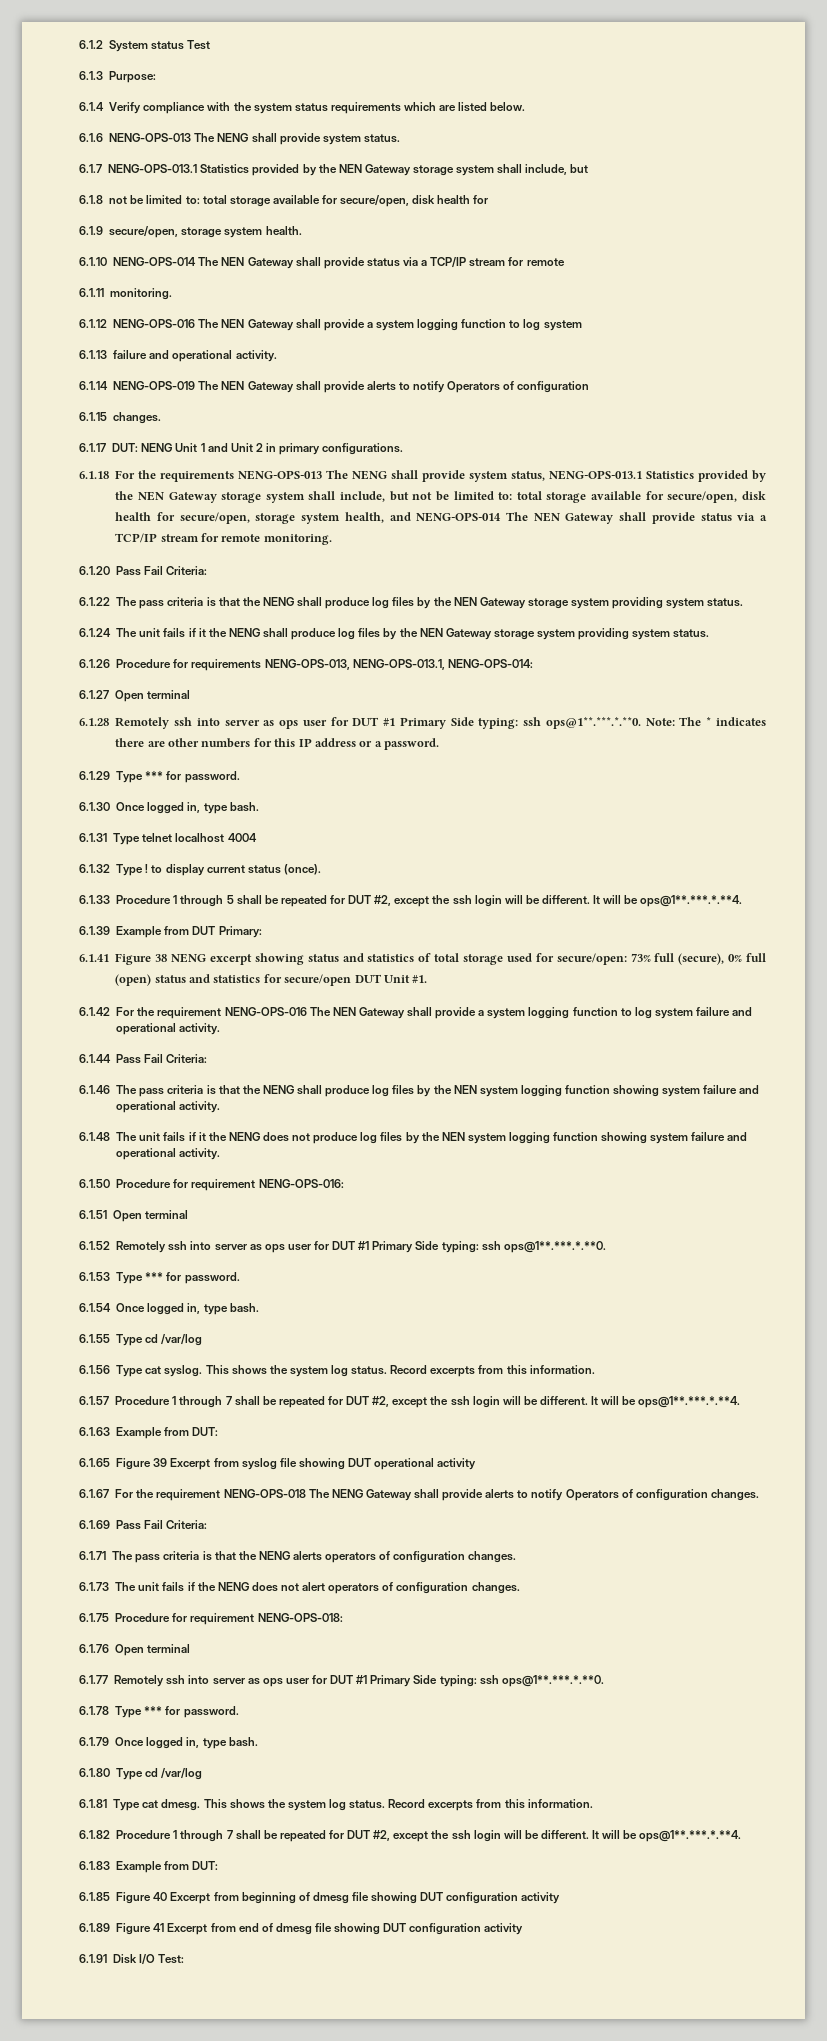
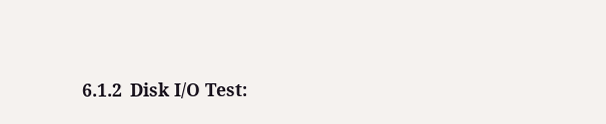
[109,40,211,52] [79,71,157,83] [79,102,526,114] [79,133,400,145] [79,164,589,176] [79,195,489,207] [79,226,302,238] [79,257,565,269] [79,288,173,300] [79,319,582,331] [79,350,277,362] [79,381,590,393] [79,412,162,424] [79,443,404,455] [79,470,767,482] [115,491,766,503] [115,512,767,524] [115,533,332,545] [79,566,208,576] [79,597,744,609] [79,628,710,640] [79,659,533,671] [79,690,191,702] [79,717,767,729] [115,738,439,750] [79,771,240,783] [79,802,259,814] [79,833,257,845] [79,864,321,876] [79,895,743,907] [79,926,262,938] [79,953,766,965] [115,974,428,986] [79,1007,753,1019] [116,1023,221,1035] [79,1054,208,1064] [79,1085,760,1097] [116,1101,221,1113] [79,1132,748,1144] [116,1148,221,1160] [79,1179,344,1191] [79,1210,189,1222] [79,1241,606,1253] [79,1272,240,1284] [79,1303,259,1315] [79,1334,203,1346] [79,1365,595,1377] [79,1396,741,1408] [79,1427,219,1439] [79,1458,477,1470] [79,1489,759,1501] [79,1520,208,1530] [79,1551,517,1563] [79,1582,520,1594] [79,1613,343,1625] [79,1644,191,1656] [79,1675,604,1687] [79,1706,239,1718] [79,1737,258,1749] [79,1768,203,1780] [79,1799,593,1811] [79,1830,742,1842] [79,1861,219,1873] [79,1892,561,1904] [79,1923,524,1935] [79,1954,107,1963] System status Test // 6.1.3 Purpose: // 6.1.4 Verify compliance with the system status requirements which are listed below. // 6.1.6 NENG-OPS-013 The NENG shall provide system status. // 6.1.7 NENG-OPS-013.1 Statistics provided by the NEN Gateway storage system shall include, but // 6.1.8 not be limited to: total storage available for secure/open, disk health for // 6.1.9 secure/open, storage system health. // 6.1.10 NENG-OPS-014 The NEN Gateway shall provide status via a TCP/IP stream for remote // 6.1.11 monitoring. // 6.1.12 NENG-OPS-016 The NEN Gateway shall provide a system logging function to log system // 6.1.13 failure and operational activity. // 6.1.14 NENG-OPS-019 The NEN Gateway shall provide alerts to notify Operators of configuration // 6.1.15 changes. // 6.1.17 DUT: NENG Unit 1 and Unit 2 in primary configurations. // 6.1.18 For the requirements NENG-OPS-013 The NENG shall provide system status, NENG-OPS-013.1 Statistics provided by the NEN Gateway storage system shall include, but not be limited to: total storage available for secure/open, disk health for secure/open, storage system health, and NENG-OPS-014 The NEN Gateway shall provide status via a TCP/IP stream for remote monitoring. // 6.1.20 Pass Fail Criteria: // 6.1.22 The pass criteria is that the NENG shall produce log files by the NEN Gateway storage system providing system status. // 6.1.24 The unit fails if it the NENG shall produce log files by the NEN Gateway storage system providing system status. // 6.1.26 Procedure for requirements NENG-OPS-013, NENG-OPS-013.1, NENG-OPS-014: // 6.1.27 Open terminal // 6.1.28 Remotely ssh into server as ops user for DUT #1 Primary Side typing: ssh ops@1**.***.*.**0. Note: The * indicates there are other numbers for this IP address or a password. // 6.1.29 Type *** for password. // 6.1.30 Once logged in, type bash. // 6.1.31 Type telnet localhost 4004 // 6.1.32 Type ! to display current status (once). // 6.1.33 Procedure 1 through 5 shall be repeated for DUT #2, except the ssh login will be different. It will be ops@1**.***.*.**4. // 6.1.39 Example from DUT Primary: // 6.1.41 Figure 38 NENG excerpt showing status and statistics of total storage used for secure/open: 73% full (secure), 0% full (open) status and statistics for secure/open DUT Unit #1. // 6.1.42 For the requirement NENG-OPS-016 The NEN Gateway shall provide a system logging function to log system failure and operational activity. // 6.1.44 Pass Fail Criteria: // 6.1.46 The pass criteria is that the NENG shall produce log files by the NEN system logging function showing system failure and operational activity. // 6.1.48 The unit fails if it the NENG does not produce log files by the NEN system logging function showing system failure and operational activity. // 6.1.50 Procedure for requirement NENG-OPS-016: // 6.1.51 Open terminal // 6.1.52 Remotely ssh into server as ops user for DUT #1 Primary Side typing: ssh ops@1**.***.*.**0. // 6.1.53 Type *** for password. // 6.1.54 Once logged in, type bash. // 6.1.55 Type cd /var/log // 6.1.56 Type cat syslog. This shows the system log status. Record excerpts from this information. // 6.1.57 Procedure 1 through 7 shall be repeated for DUT #2, except the ssh login will be different. It will be ops@1**.***.*.**4. // 6.1.63 Example from DUT: // 6.1.65 Figure 39 Excerpt from syslog file showing DUT operational activity // 6.1.67 For the requirement NENG-OPS-018 The NENG Gateway shall provide alerts to notify Operators of configuration changes. // 6.1.69 Pass Fail Criteria: // 6.1.71 The pass criteria is that the NENG alerts operators of configuration changes. // 6.1.73 The unit fails if the NENG does not alert operators of configuration changes. // 6.1.75 Procedure for requirement NENG-OPS-018: // 6.1.76 Open terminal // 6.1.77 Remotely ssh into server as ops user for DUT #1 Primary Side typing: ssh ops@1**.***.*.**0. // 6.1.78 Type *** for password. // 6.1.79 Once logged in, type bash. // 6.1.80 Type cd /var/log // 6.1.81 Type cat dmesg. This shows the system log status. Record excerpts from this information. // 6.1.82 Procedure 1 through 7 shall be repeated for DUT #2, except the ssh login will be different. It will be ops@1**.***.*.**4. // 6.1.83 Example from DUT: // 6.1.85 Figure 40 Excerpt from beginning of dmesg file showing DUT configuration activity // 6.1.89 Figure 41 Excerpt from end of dmesg file showing DUT configuration activity // 6.1.91 -> (123, 90) none

